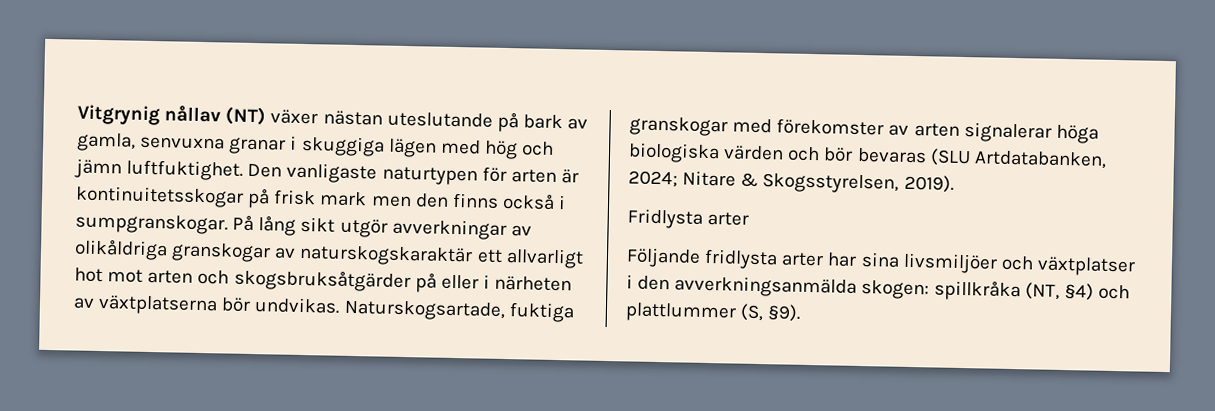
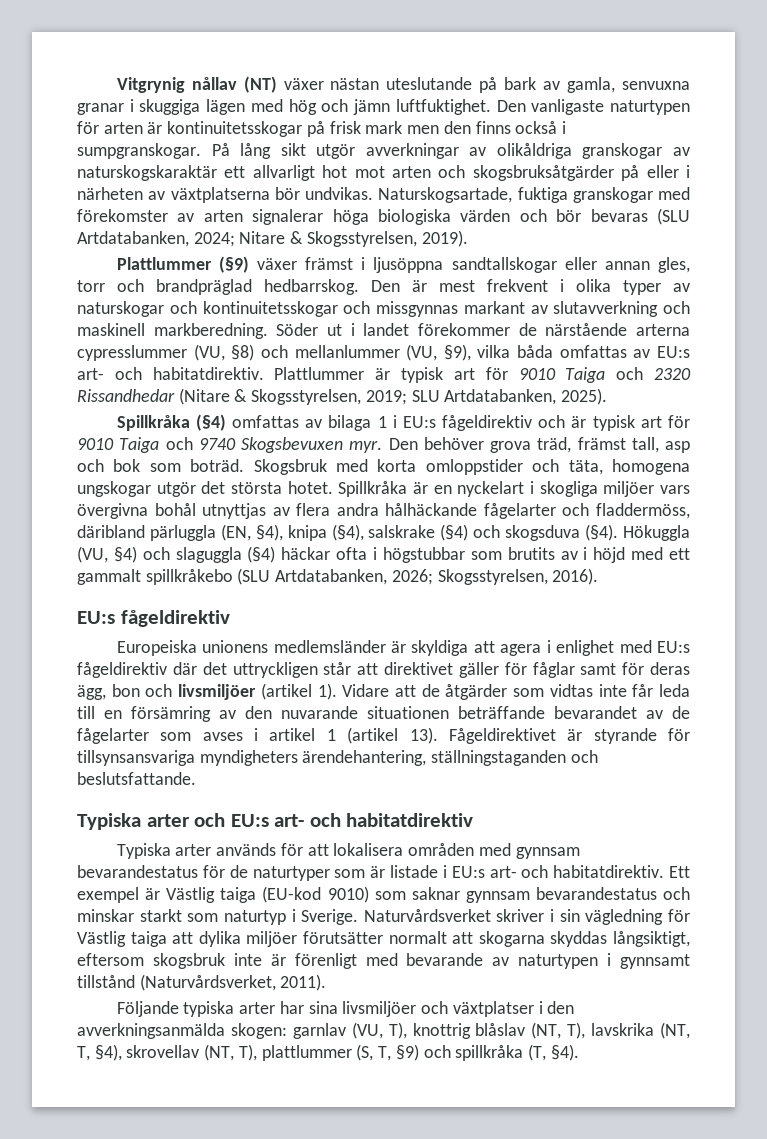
[627,208,750,229] Fridlysta arter -> [116,256,690,273] [77,279,690,295] [77,301,690,317] [77,323,691,339] [77,344,690,361] [77,367,691,383] [77,388,608,405] [116,414,691,431] [77,437,690,453] [77,459,690,475] [77,481,690,497] [77,503,690,519] [77,524,691,541] [77,546,690,563] [77,568,599,585] [77,610,230,627] [116,640,691,656] [77,662,690,678] [77,683,690,700] [77,706,690,722] [77,727,691,744] [77,750,598,766] [77,772,196,785] [77,813,474,830] [116,843,580,859] [77,865,690,881] [77,886,691,903] [77,909,690,925] [77,931,691,947] [77,953,690,969] [77,974,327,991] Plattlummer (§9) växer främst i ljusöppna sandtallskogar eller annan gles, torr och brandpräglad hedbarrskog. Den är mest frekvent i olika typer av naturskogar och kontinuitetsskogar och missgynnas markant av slutavverkning och maskinell markberedning. Söder ut i landet förekommer de närstående arterna cypresslummer (VU, §8) och mellanlummer (VU, §9), vilka båda omfattas av EU:s art- och habitatdirektiv. Plattlummer är typisk art för 9010 Taiga och 2320 Rissandhedar (Nitare & Skogsstyrelsen, 2019; SLU Artdatabanken, 2025). // Spillkråka (§4) omfattas av bilaga 1 i EU:s fågeldirektiv och är typisk art för 9010 Taiga och 9740 Skogsbevuxen myr. Den behöver grova träd, främst tall, asp och bok som boträd. Skogsbruk med korta omloppstider och täta, homogena ungskogar utgör det största hotet. Spillkråka är en nyckelart i skogliga miljöer vars övergivna bohål utnyttjas av flera andra hålhäckande fågelarter och fladdermöss, däribland pärluggla (EN, §4), knipa (§4), salskrake (§4) och skogsduva (§4). Hökuggla (VU, §4) och slaguggla (§4) häckar ofta i högstubbar som brutits av i höjd med ett gammalt spillkråkebo (SLU Artdatabanken, 2026; Skogsstyrelsen, 2016). // EU:s fågeldirektiv // Europeiska unionens medlemsländer är skyldiga att agera i enlighet med EU:s fågeldirektiv där det uttryckligen står att direktivet gäller för fåglar samt för deras ägg, bon och livsmiljöer (artikel 1). Vidare att de åtgärder som vidtas inte får leda till en försämring av den nuvarande situationen beträffande bevarandet av de fågelarter som avses i artikel 1 (artikel 13). Fågeldirektivet är styrande för tillsynsansvariga myndigheters ärendehantering, ställningstaganden och beslutsfattande. // Typiska arter och EU:s art- och habitatdirektiv // Typiska arter används för att lokalisera områden med gynnsam bevarandestatus för de naturtyper som är listade i EU:s art- och habitatdirektiv. Ett exempel är Västlig taiga (EU-kod 9010) som saknar gynnsam bevarandestatus och minskar starkt som naturtyp i Sverige. Naturvårdsverket skriver i sin vägledning för Västlig taiga att dylika miljöer förutsätter normalt att skogarna skyddas långsiktigt, eftersom skogsbruk inte är förenligt med bevarande av naturtypen i gynnsamt tillstånd (Naturvårdsverket, 2011).
[704,248,779,270] fridlysta -> [183,1001,235,1017] typiska
[933,280,1130,302] [625,302,802,323] spillkråka (NT, §4) och plattlummer (S, §9). -> [292,1022,690,1039] [77,1044,579,1061] garnlav (VU, T), knottrig blåslav (NT, T), lavskrika (NT, T, §4), skrovellav (NT, T), plattlummer (S, T, §9) och spillkråka (T, §4).

